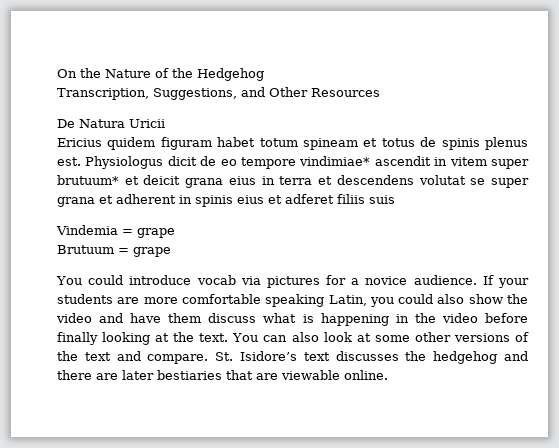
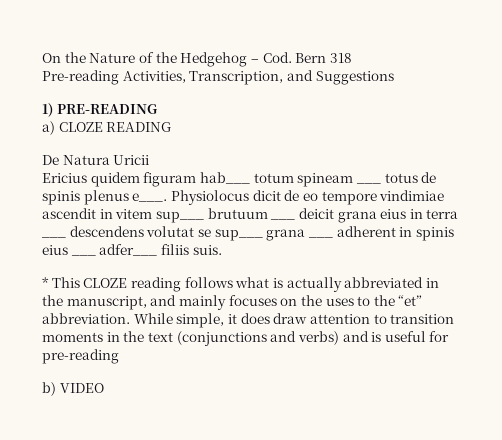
[57,87,380,100] // Transcription, Suggestions, and Other Resources -> [250,52,352,63] [42,70,394,85] [42,103,158,117] [42,121,172,135] – Cod. Bern 318 // Pre-reading Activities, Transcription, and Suggestions // 1) PRE-READING // a) CLOZE READING
[217,137,256,147] habet -> [199,172,250,184] hab___
[363,138,378,147] et -> [355,183,381,184] ___
[57,156,164,169] est. Physiologus -> [132,190,249,205] e___. Physiolocus
[299,156,371,166] vindimiae* -> [379,190,445,201] vindimiae
[490,159,529,169] [57,175,139,185] super brutuum* et -> [155,208,268,223] [270,219,296,220] sup___ brutuum ___
[318,176,333,185] et -> [41,237,66,238] ___
[491,178,529,188] [57,195,113,207] super grana et -> [214,229,333,241] sup___ grana ___
[268,194,395,204] [56,225,175,238] [57,245,171,257] [56,275,529,288] [57,294,528,307] [56,313,528,326] [57,332,529,345] [57,351,528,364] [57,370,388,380] et adferet filiis suis // Vindemia = grape // Brutuum = grape // You could introduce vocab via pictures for a novice audience. If your students are more comfortable speaking Latin, you could also show the video and have them discuss what is happening in the video before finally looking at the text. You can also look at some other versions of the text and compare. St. Isidore’s text discusses the hedgehog and there are later bestiaries that are viewable online. -> [70,244,222,256] [42,277,439,292] [42,295,423,310] [42,313,455,328] [42,331,450,346] [42,349,119,364] [42,382,104,396] ___ adfer___ filiis suis. // * This CLOZE reading follows what is actually abbreviated in the manuscript, and mainly focuses on the uses to the “et” abbreviation. While simple, it does draw attention to transition moments in the text (conjunctions and verbs) and is useful for pre-reading // b) VIDEO

